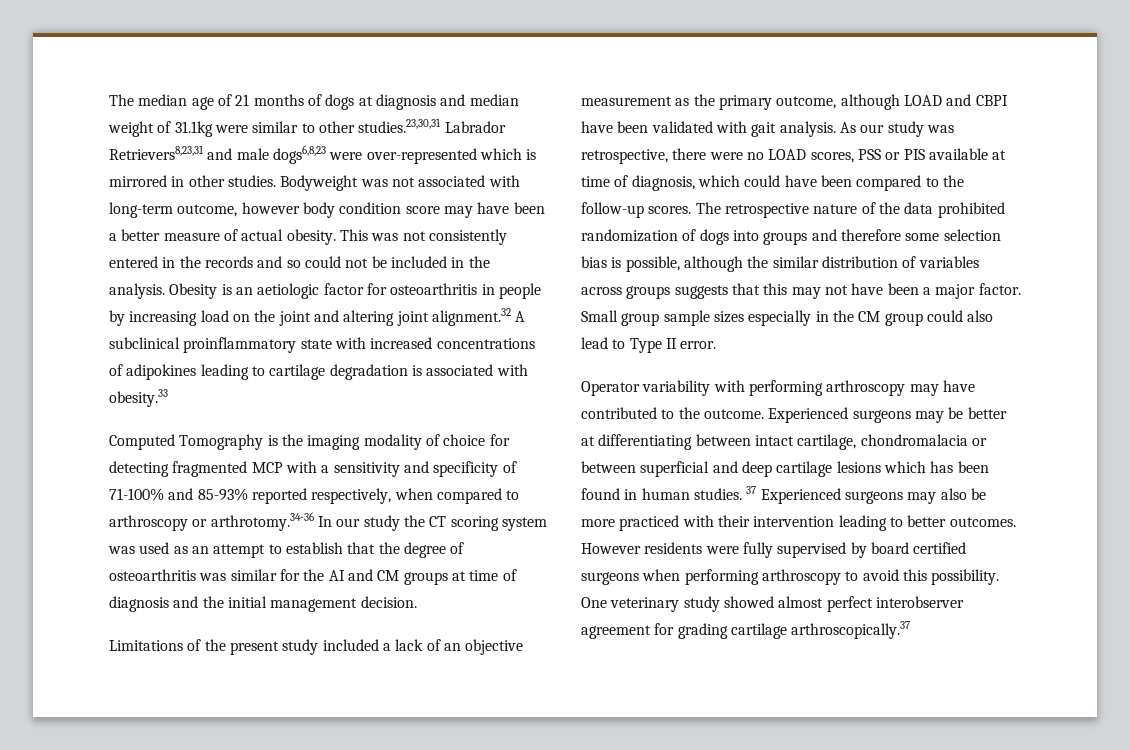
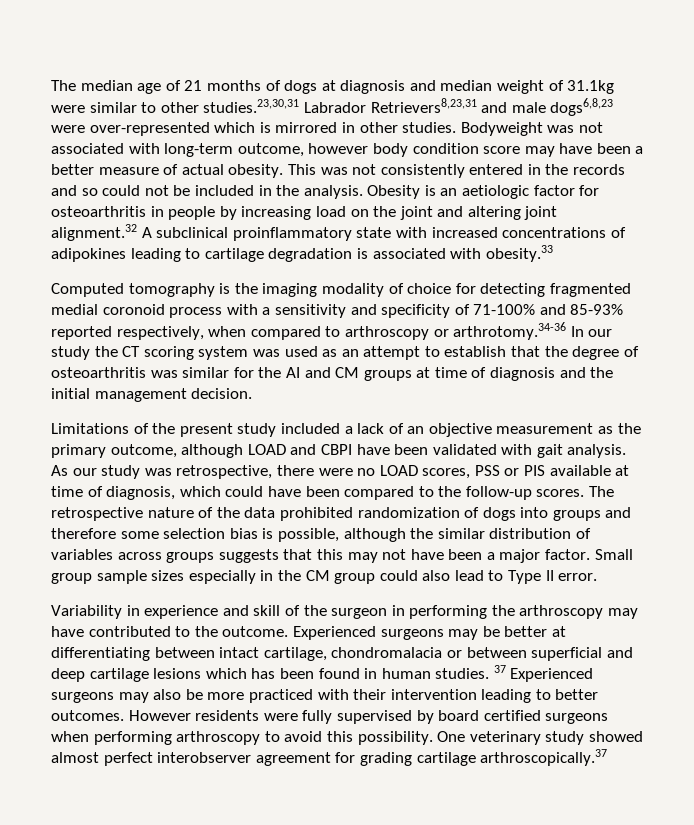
[179,434,264,450] Tomography -> [128,283,215,297] tomography
[251,462,283,473] MCP -> [51,304,223,318] medial coronoid process
[581,380,823,396] Operator variability with performing -> [51,605,515,619] Variability in experience and skill of the surgeon in performing the

